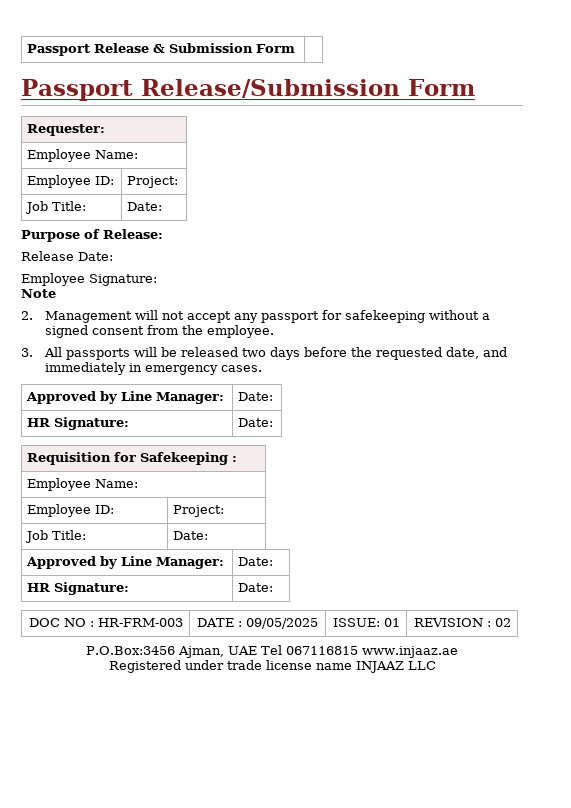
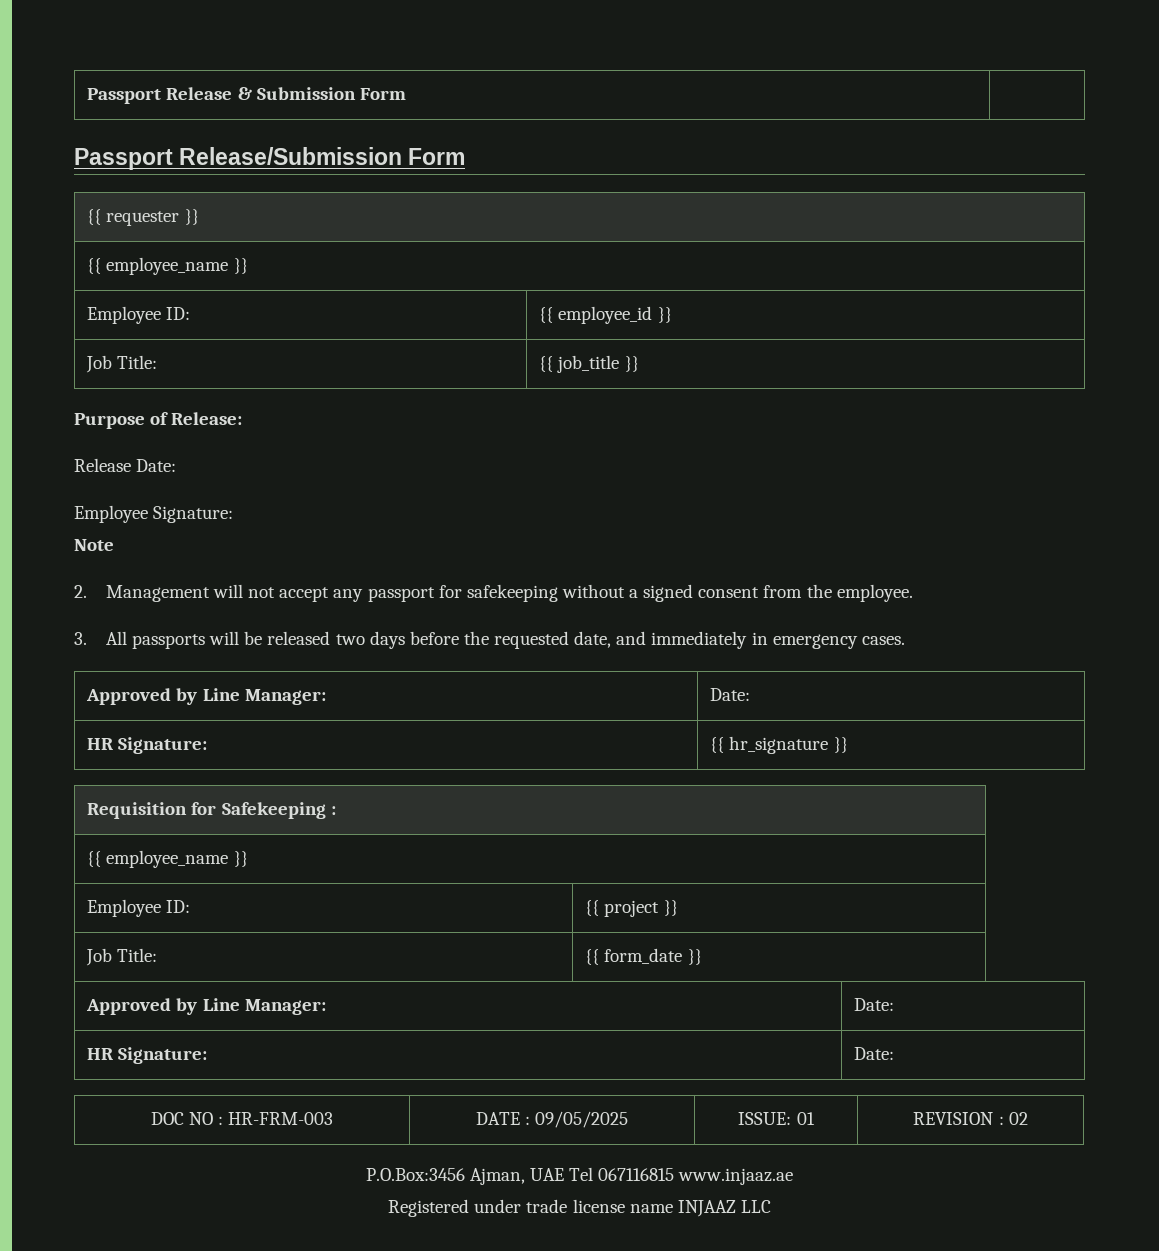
[27,124,106,136] [27,149,139,162] [27,175,115,188] [127,176,179,188] [25,201,87,214] [127,202,163,211] Requester: // Employee Name: // Employee ID: | Project: // Job Title: | Date: -> [87,209,199,226] [87,257,248,275] [87,306,191,324] [539,306,672,324] [86,355,158,373] [539,355,639,373] {{ requester }} // {{ employee_name }} // Employee ID: | {{ employee_id }} // Job Title: | {{ job_title }}
[238,418,274,427] Date: -> [710,736,848,754] {{ hr_signature }}
[27,478,139,491] [27,504,115,517] [173,505,225,517] [25,530,87,543] [173,531,209,540] Employee Name: // Employee ID: | Project: // Job Title: | Date: -> [87,850,248,868] [87,899,191,917] [585,900,678,917] [86,948,158,966] [585,948,702,965] {{ employee_name }} // Employee ID: | {{ project }} // Job Title: | {{ form_date }}

